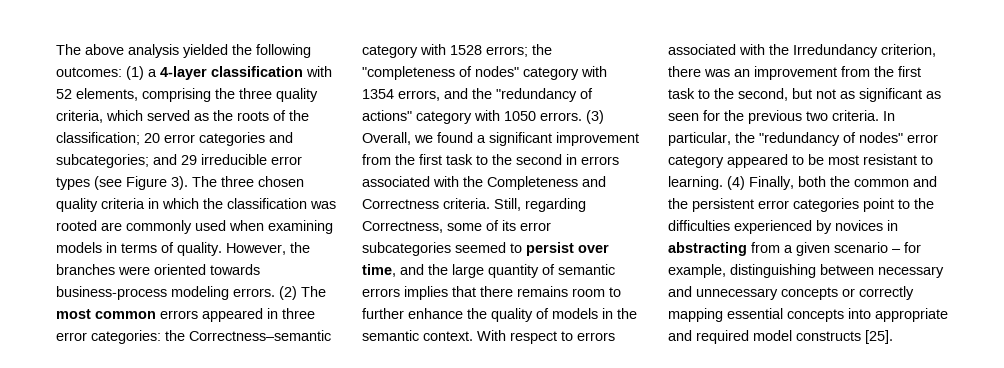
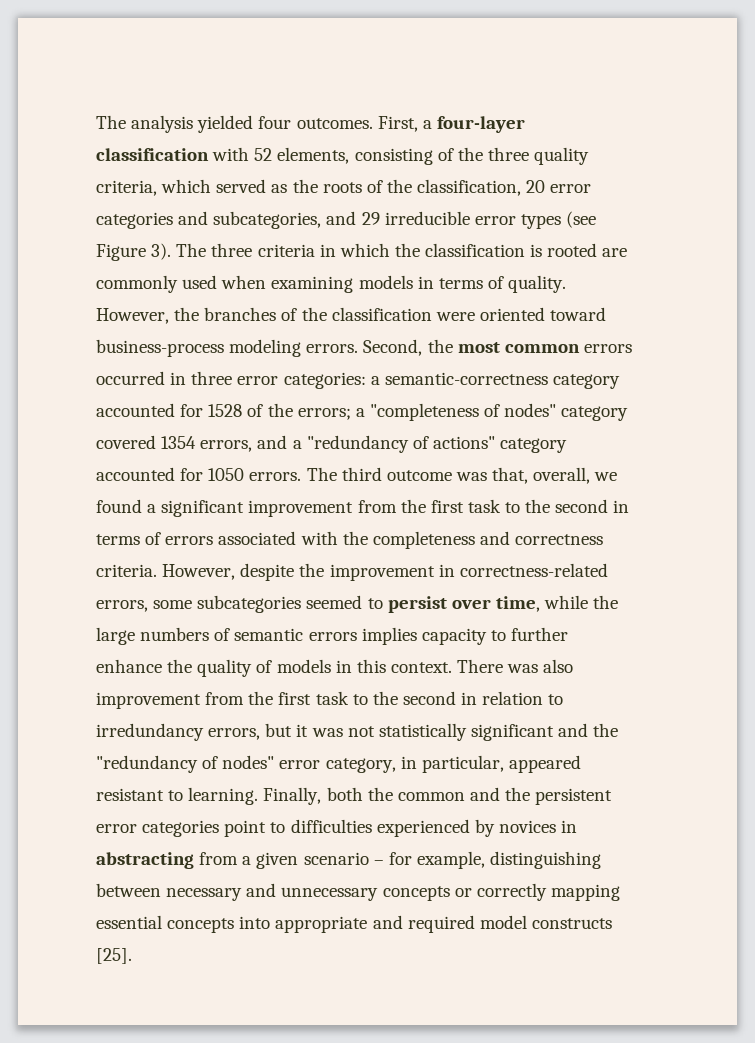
[56,44,124,55] The above -> [96,115,126,129] The
[232,44,311,58] [56,66,207,80] the following outcomes: (1) a 4-layer -> [258,116,525,133] four outcomes. First, a four-layer
[142,88,211,102] comprising -> [354,148,454,165] consisting of
[56,132,140,145] classification; -> [417,179,522,196] classification,
[56,154,149,168] subcategories; -> [213,211,322,229] subcategories,
[258,176,304,187] [56,198,98,212] chosen quality -> (253, 250) none
[310,201,336,209] was -> [530,244,543,257] is
(115, 269) none -> [281,307,432,321] of the classification
[210,264,260,275] towards -> [550,307,607,321] toward
[279,286,326,300] (2) The -> [363,339,453,356] Second, the
[202,308,263,322] appeared -> [96,371,165,385] occurred
[165,330,331,341] [362,44,552,58] the Correctness–semantic category with 1528 errors; the -> [370,372,620,389] [96,403,365,420] a semantic-correctness category accounted for 1528 of the errors; a
[581,66,607,77] with -> [96,435,156,449] covered
[472,88,492,99] the -> [292,440,302,449] a
[474,110,604,124] [362,132,411,145] with 1050 errors. (3) Overall, -> [96,467,591,484] accounted for 1050 errors. The third outcome was that, overall,
[581,156,619,165] [362,176,606,190] [362,198,586,212] [362,220,551,233] errors associated with the Completeness and Correctness criteria. Still, regarding Correctness, some of its error -> [96,531,604,549] [96,563,608,581] [96,600,193,612] terms of errors associated with the completeness and correctness criteria. However, despite the improvement in correctness-related errors, some
[400,264,424,275] and -> [544,595,589,609] while
[488,264,539,278] quantity -> [140,627,210,641] numbers
[452,286,605,297] that there remains room -> [421,628,487,645] capacity
[617,308,637,319] [362,330,615,344] [668,44,936,58] [668,66,921,80] [668,88,941,102] [668,110,895,124] [668,132,731,146] the semantic context. With respect to errors associated with the Irredundancy criterion, there was an improvement from the first task to the second, but not as significant as seen for the previous two criteria. In particular, -> [356,659,574,673] [96,691,564,709] [96,723,589,741] this context. There was also improvement from the first task to the second in relation to irredundancy errors, but it was not statistically significant and
[668,154,859,168] category appeared to be most -> [325,755,581,773] category, in particular, appeared
[727,176,745,190] (4) -> (259, 796) none
[914,198,934,209] the -> (286, 827) none

